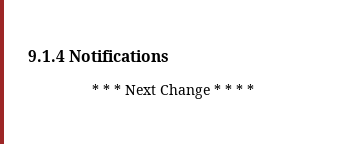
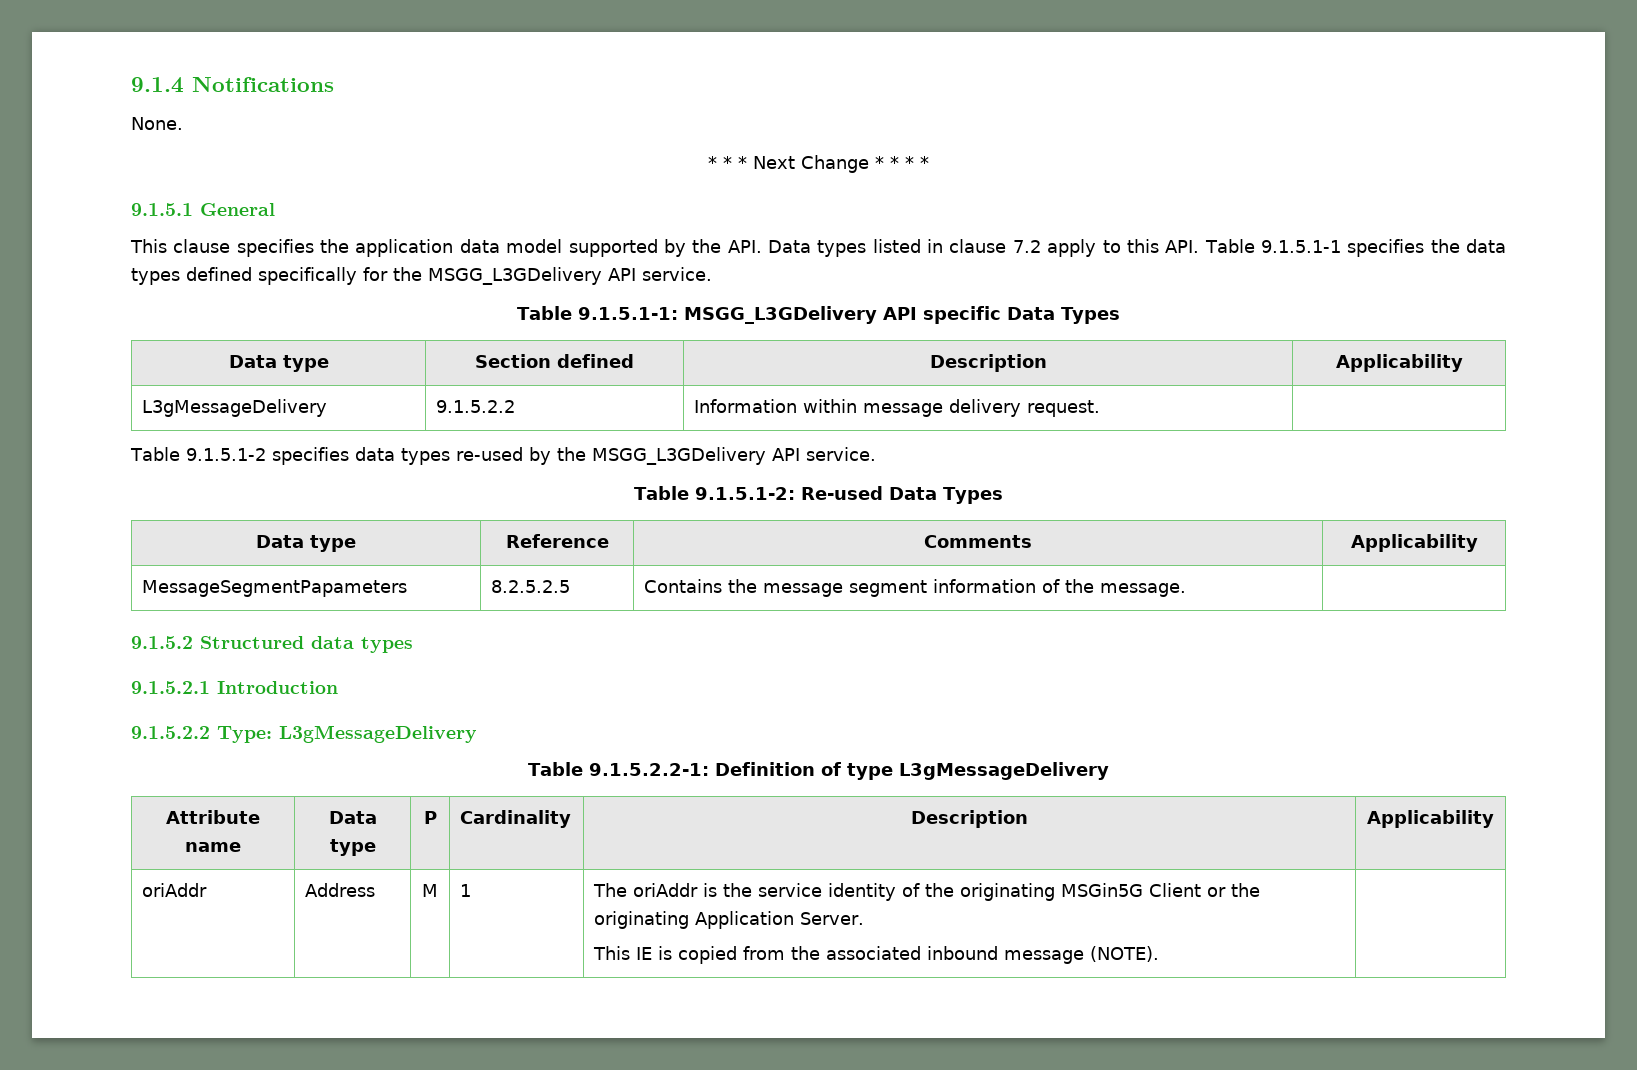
(170, 56) none -> [131,117,183,130] // None.
(254, 89) none -> [131,203,275,216] [130,239,1506,257] [131,267,712,285] [516,306,1121,324] [228,355,329,372] [475,354,634,368] [929,354,1047,372] [1335,354,1463,372] [141,399,327,417] [435,400,515,413] [693,399,1100,417] [130,447,876,465] [634,486,1003,504] [256,535,356,552] [505,534,609,548] [924,535,1032,548] [1350,534,1478,552] [141,580,407,597] [490,580,570,593] [643,579,1186,597] [131,636,413,653] [131,681,338,694] [131,725,477,743] [528,762,1109,780] [166,810,260,824] [185,842,241,852] [328,811,377,824] [329,839,376,856] [423,811,437,824] [459,810,571,828] [911,810,1028,828] [1367,810,1494,828] [141,883,207,897] [304,883,375,897] [422,884,438,897] [459,884,471,897] [592,883,1260,901] [593,911,864,929] [592,946,1159,964] // 9.1.5.1 General // This clause specifies the application data model supported by the API. Data types listed in clause 7.2 apply to this API. Table 9.1.5.1-1 specifies the data types defined specifically for the MSGG_L3GDelivery API service. // Table 9.1.5.1-1: MSGG_L3GDelivery API specific Data Types // Data type | Section defined | Description | Applicability // L3gMessageDelivery | 9.1.5.2.2 | Information within message delivery request. | // Table 9.1.5.1-2 specifies data types re-used by the MSGG_L3GDelivery API service. // Table 9.1.5.1-2: Re-used Data Types // Data type | Reference | Comments | Applicability // MessageSegmentPapameters | 8.2.5.2.5 | Contains the message segment information of the message. | // 9.1.5.2 Structured data types // 9.1.5.2.1 Introduction // 9.1.5.2.2 Type: L3gMessageDelivery // Table 9.1.5.2.2-1: Definition of type L3gMessageDelivery // Attribute name | Data type | P | Cardinality | Description | Applicability // oriAddr | Address | M | 1 | The oriAddr is the service identity of the originating MSGin5G Client or the originating Application Server. // This IE is copied from the associated inbound message (NOTE). |

